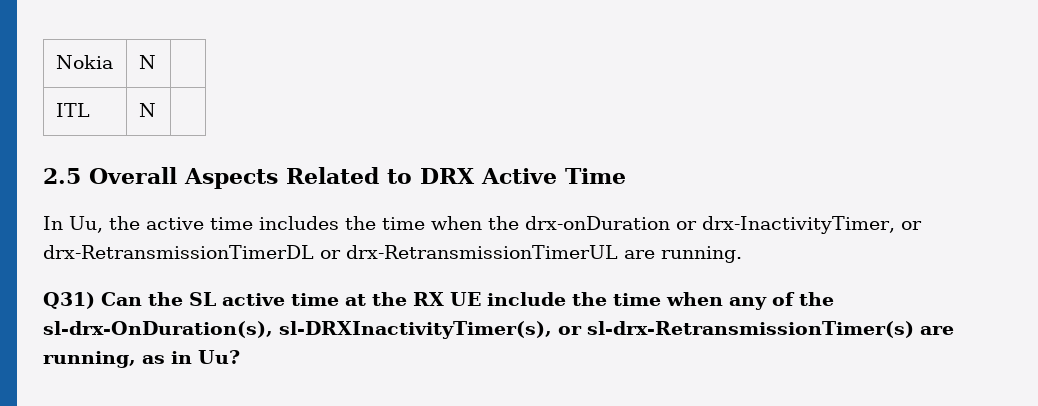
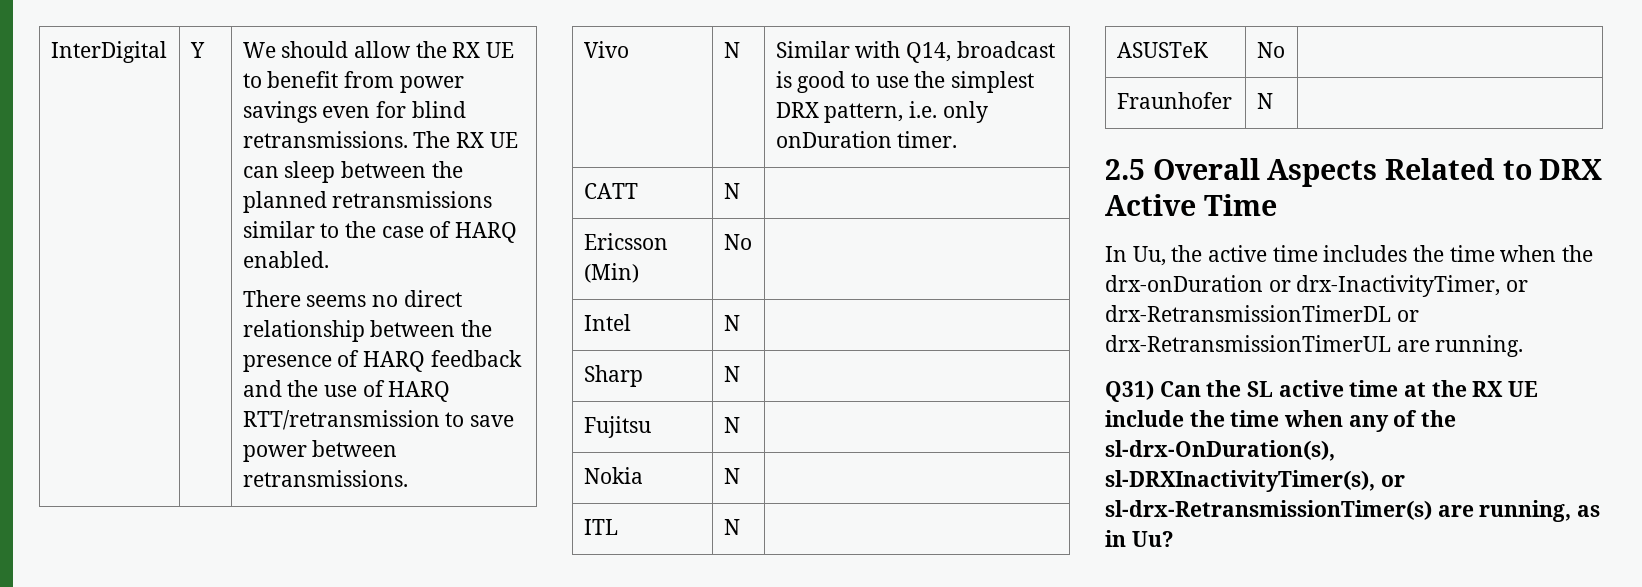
(55, 62) none -> [50,41,167,63] [189,42,205,58] [242,41,514,58] [242,71,464,93] [242,101,466,123] [242,131,518,148] [242,161,463,183] [242,191,493,213] [242,221,517,243] [242,251,329,268] [242,290,462,307] [242,320,492,342] [242,350,522,372] [242,380,451,402] [242,410,514,430] [242,440,398,462] [242,470,408,487] [583,41,629,58] [723,42,740,58] [775,41,1055,63] [775,71,1034,93] [775,101,988,123] [775,131,958,148] [583,183,638,199] [723,183,740,199] [583,233,668,250] [583,263,639,283] [723,234,752,250] [583,314,631,331] [723,315,740,331] [583,365,643,387] [723,366,740,382] [583,416,651,438] [723,417,740,433] InterDigital | Y | We should allow the RX UE to benefit from power savings even for blind retransmissions. The RX UE can sleep between the planned retransmissions similar to the case of HARQ enabled. // There seems no direct relationship between the presence of HARQ feedback and the use of HARQ RTT/retransmission to save power between retransmissions. // Vivo | N | Similar with Q14, broadcast is good to use the simplest DRX pattern, i.e. only onDuration timer. // CATT | N | // Ericsson (Min) | No | // Intel | N | // Sharp | N | // Fujitsu | N | //
(156, 110) none -> [1116,42,1208,58] [1256,42,1285,58] [1116,92,1232,109] [1256,93,1273,109] // ASUSTeK | No | // Fraunhofer | N |

